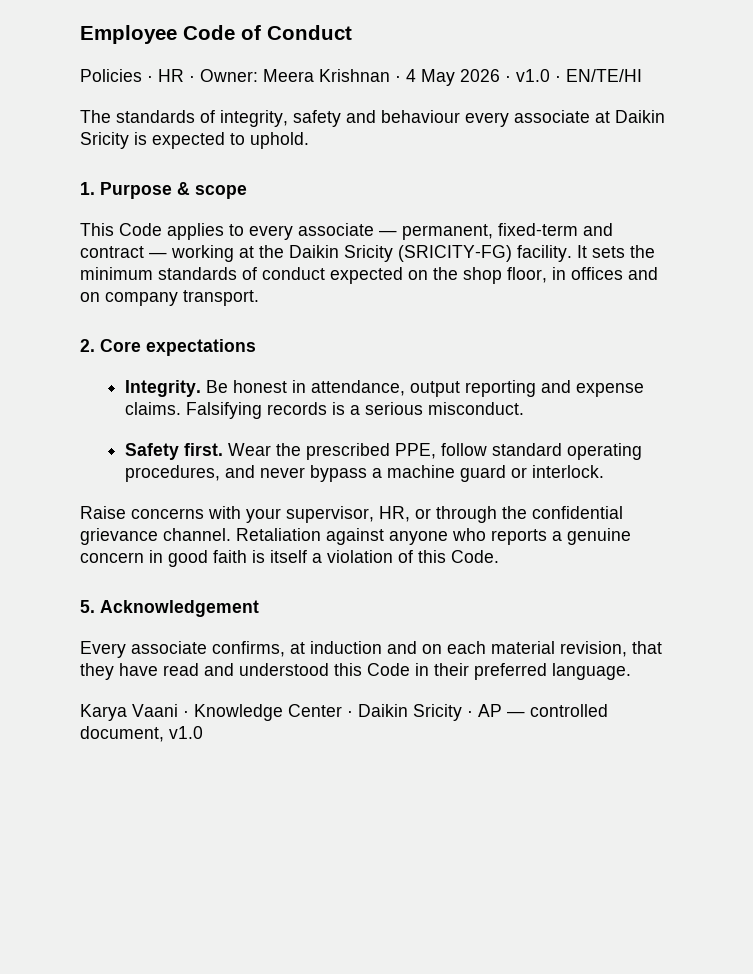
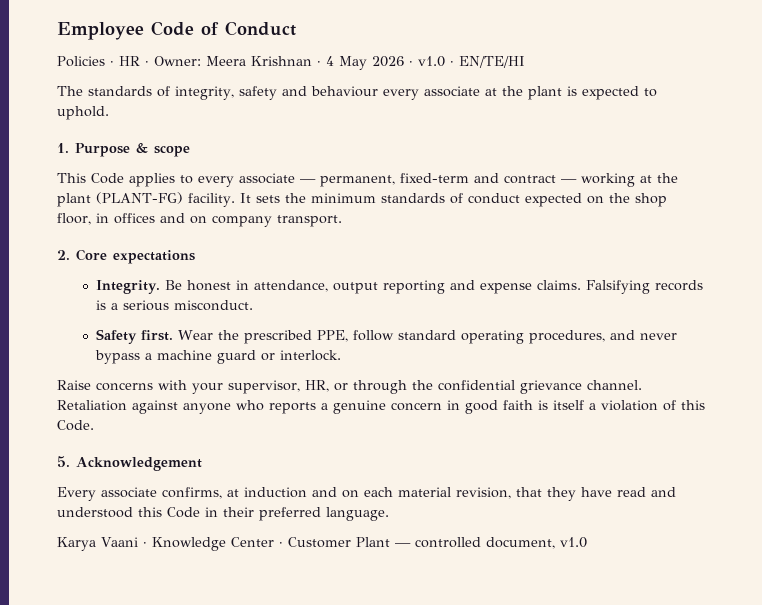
[615,110,665,123] [80,132,129,149] Daikin Sricity -> [501,86,562,100] the plant
[289,245,512,262] Daikin Sricity (SRICITY-FG) -> [57,192,183,207] plant (PLANT-FG)
[358,704,502,721] Daikin Sricity · AP -> [287,537,390,548] Customer Plant

